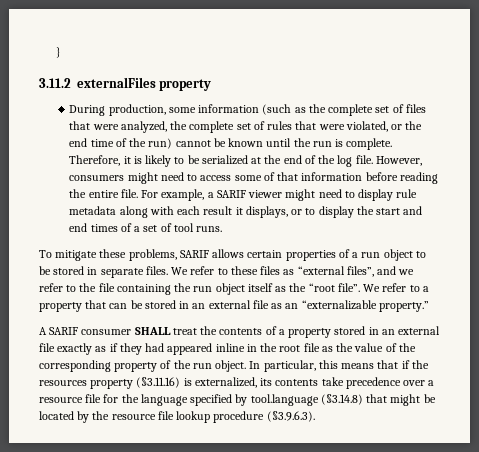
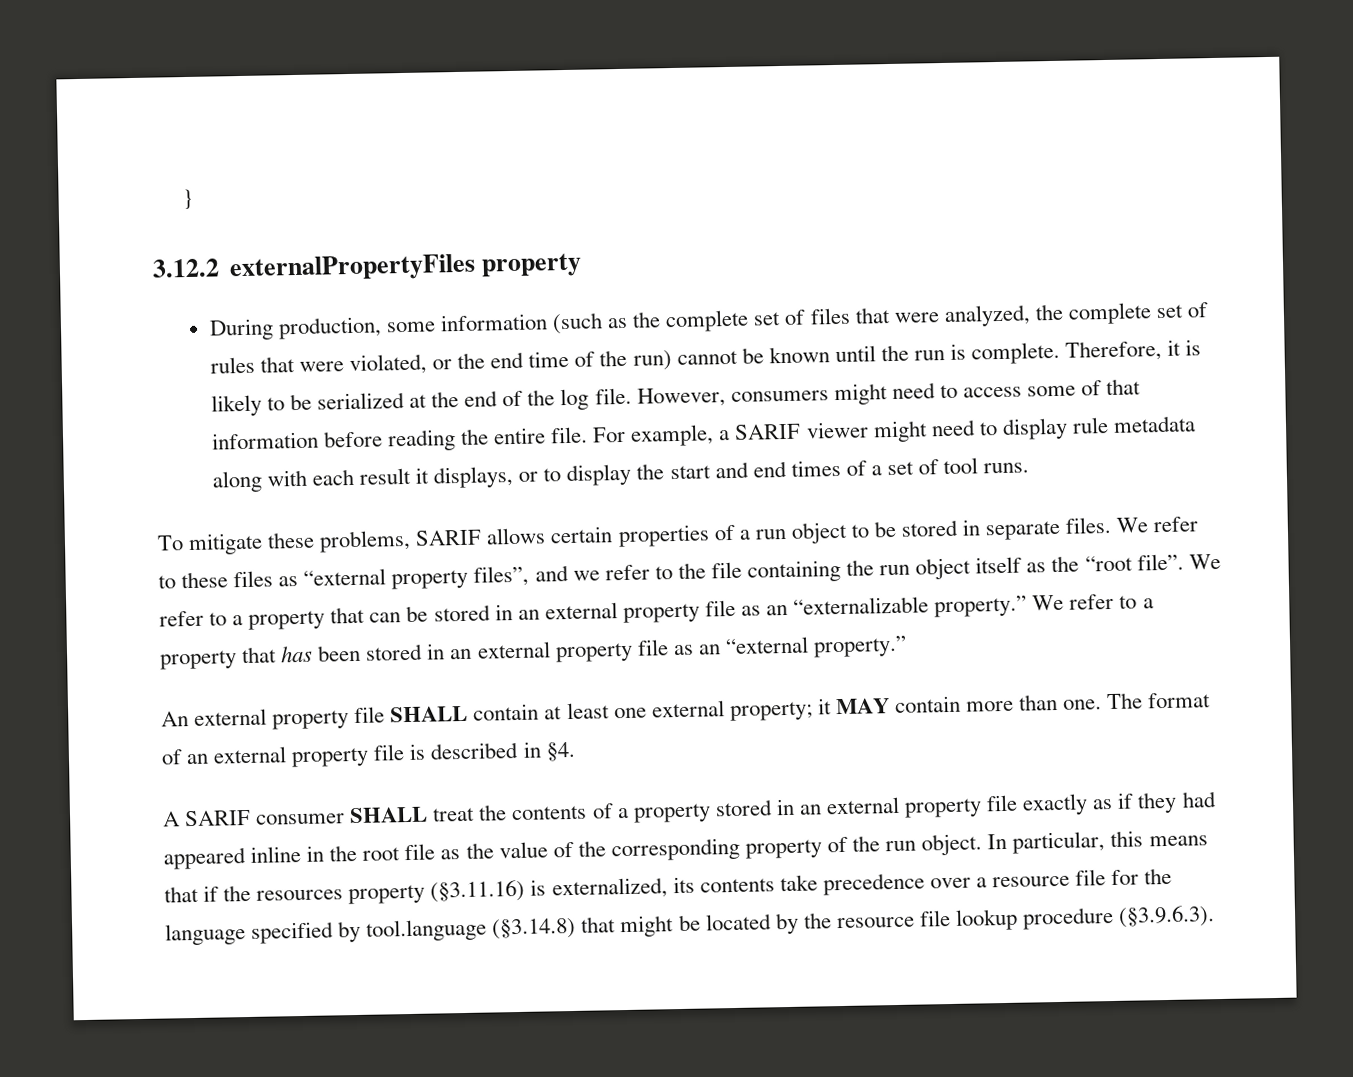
[39,77,156,88] 3.11.2 externalFiles -> [152,253,477,283] 3.12.2 externalPropertyFiles
(345, 270) none -> [391,569,469,590] property
(251, 304) none -> [622,603,700,624] property
(429, 306) none -> [1032,593,1154,611] [160,635,907,670] [161,692,1212,730] [161,741,576,768] We refer to a property that has been stored in an external property file as an “external property.” // An external property file SHALL contain at least one external property; it MAY contain more than one. The format of an external property file is described in §4.
(441, 330) none -> [904,798,983,818] property

